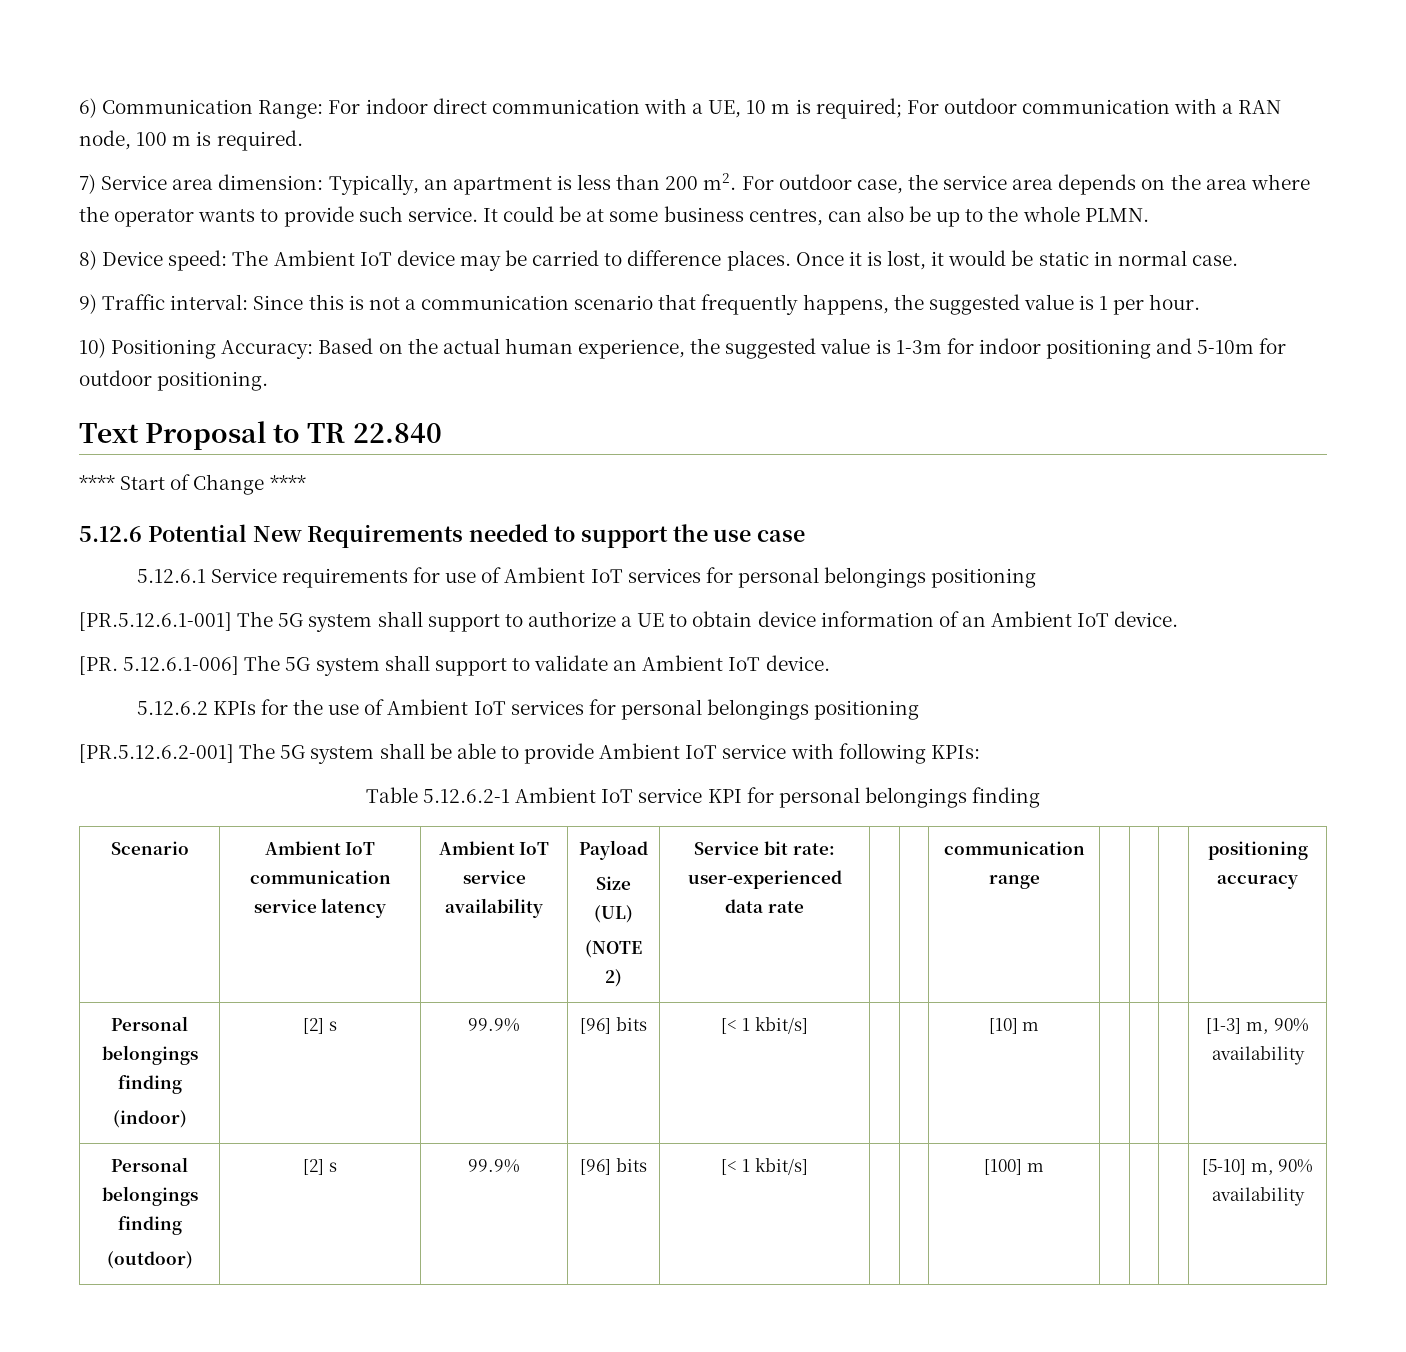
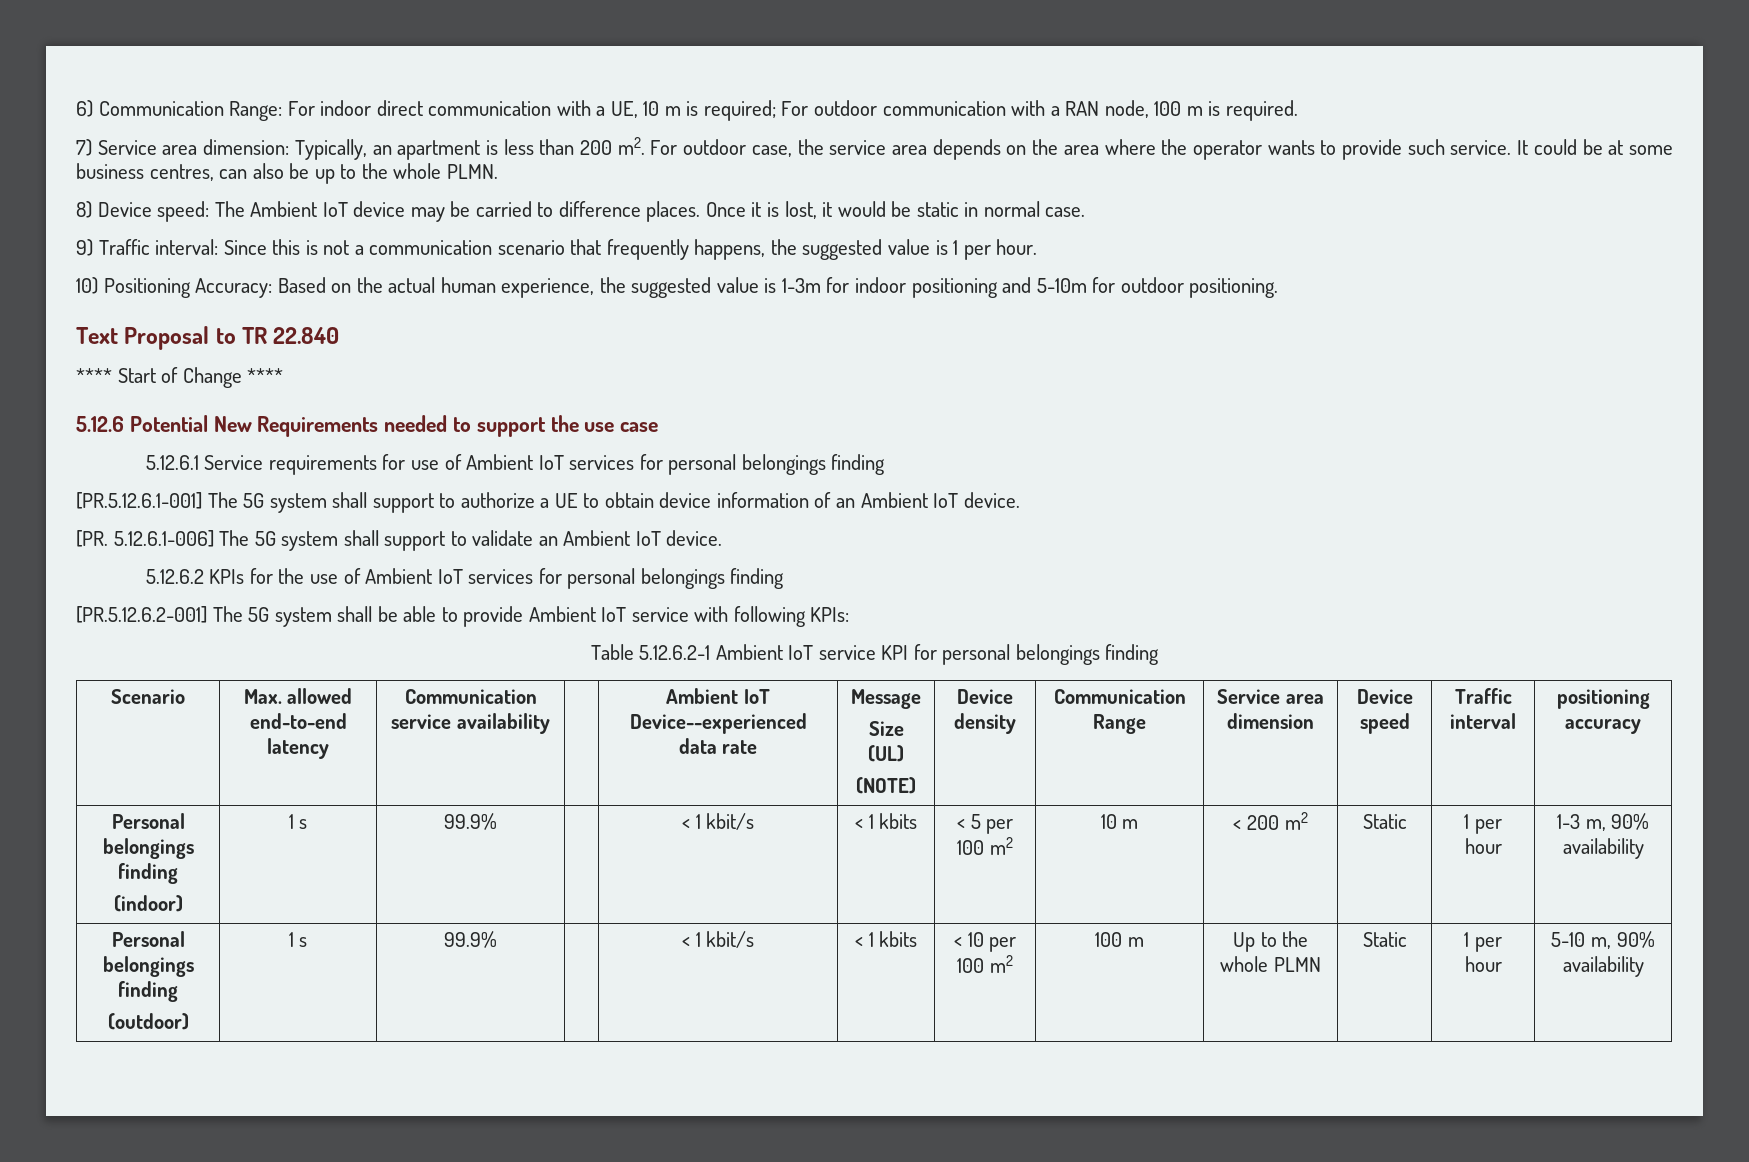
[931,568,1037,588] positioning -> [831,454,886,475] finding
[814,700,920,720] positioning -> [730,568,785,589] finding
[264,841,376,855] [249,870,391,884] [253,898,387,918] [438,841,550,855] [462,870,526,884] [445,898,543,918] [579,840,648,860] [596,876,631,890] [594,905,633,923] [585,940,642,958] [605,969,622,987] [694,841,835,855] [687,870,842,889] [725,899,804,913] [943,841,1085,855] [988,875,1040,889] Ambient IoT communication service latency | Ambient IoT service availability | Payload // Size (UL) // (NOTE 2) | Service bit rate: user-experienced data rate | | | communication range | | | -> [243,688,353,704] [249,713,347,729] [267,738,329,759] [404,689,537,704] [391,713,550,734] [666,688,770,704] [629,713,807,734] [678,738,758,754] [851,689,921,709] [868,721,904,736] [868,745,904,762] [856,777,916,794] [957,689,1013,704] [954,713,1016,734] [1053,689,1186,704] [1093,714,1146,734] [1217,689,1324,704] [1227,713,1314,729] [1356,689,1413,704] [1359,713,1410,734] [1454,688,1512,704] [1450,713,1516,729] Max. allowed end-to-end latency | Communication service availability | | Ambient IoT Device--experienced data rate | Message // Size (UL) // (NOTE) | Device density | Communication Range | Service area dimension | Device speed | Traffic interval
[303,1018,337,1034] [468,1018,520,1032] [580,1017,647,1034] [721,1017,808,1034] [988,1018,1040,1034] [1206,1018,1242,1034] [2] s | 99.9% | [96] bits | [< 1 kbit/s] | | | [10] m | | | | [1-3] -> [288,814,308,829] [444,813,497,830] [681,813,755,830] [854,813,918,829] [956,814,1014,834] [957,837,1013,855] [1100,814,1139,829] [1233,812,1308,830] [1362,814,1407,829] [1464,814,1502,834] [1464,838,1502,854] [1556,814,1580,829] 1 s | 99.9% | | < 1 kbit/s | < 1 kbits | < 5 per 100 m2 | 10 m | < 200 m2 | Static | 1 per hour | 1-3
[303,1159,337,1175] [468,1159,520,1173] [580,1158,647,1175] [721,1158,808,1175] [984,1159,1044,1175] [1201,1159,1246,1175] [2] s | 99.9% | [96] bits | [< 1 kbit/s] | | | [100] m | | | | [5-10] -> [288,932,308,947] [444,931,497,948] [681,931,755,948] [854,931,918,947] [953,932,1017,952] [957,955,1013,973] [1095,932,1144,947] [1232,931,1309,952] [1220,956,1321,972] [1362,932,1407,947] [1464,932,1502,952] [1464,956,1502,972] [1551,932,1586,947] 1 s | 99.9% | | < 1 kbit/s | < 1 kbits | < 10 per 100 m2 | 100 m | Up to the whole PLMN | Static | 1 per hour | 5-10

